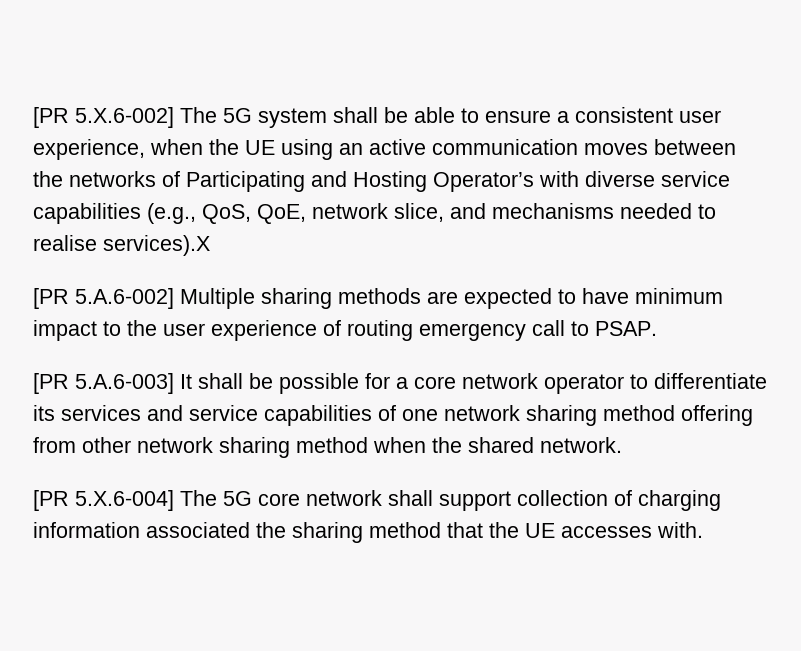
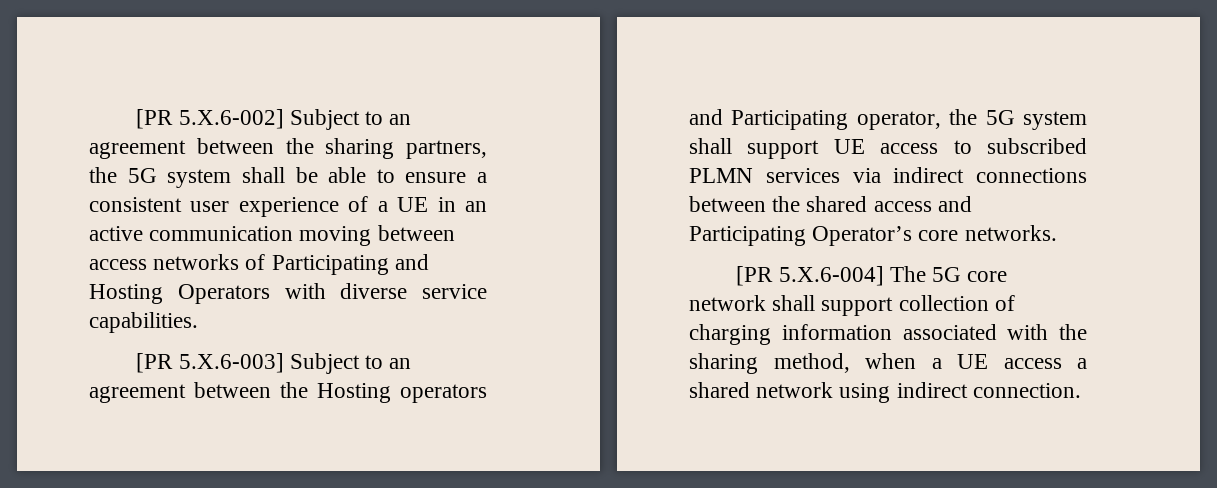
[180,107,217,123] The -> [289,109,412,130] [89,138,487,159] [89,167,117,183] Subject to an agreement between the sharing partners, the
[33,139,736,160] [33,171,63,187] experience, when the UE using an active communication moves between the -> [238,196,488,217] [89,225,455,246] [89,259,147,270] experience of a UE in an active communication moving between access
[433,172,534,192] Operator’s -> [177,284,270,304] Operators
[33,203,716,224] [33,235,210,256] [33,288,723,309] [33,320,657,341] [33,373,767,394] [33,405,753,426] [33,437,622,458] capabilities (e.g., QoS, QoE, network slice, and mechanisms needed to realise services).X // [PR 5.A.6-002] Multiple sharing methods are expected to have minimum impact to the user experience of routing emergency call to PSAP. // [PR 5.A.6-003] It shall be possible for a core network operator to differentiate its services and service capabilities of one network sharing method offering from other network sharing method when the shared network. -> [89,312,198,333] [136,353,412,374] [89,382,487,403] [689,109,1087,130] [689,138,1087,159] [689,167,1087,183] [689,196,972,212] [689,225,1057,246] capabilities. // [PR 5.X.6-003] Subject to an agreement between the Hosting operators and Participating operator, the 5G system shall support UE access to subscribed PLMN services via indirect connections between the shared access and Participating Operator’s core networks.
[256,522,703,543] the sharing method that the UE accesses with. -> [1007,324,1087,340] [689,353,1087,374] [689,382,1081,403] with the sharing method, when a UE access a shared network using indirect connection.

